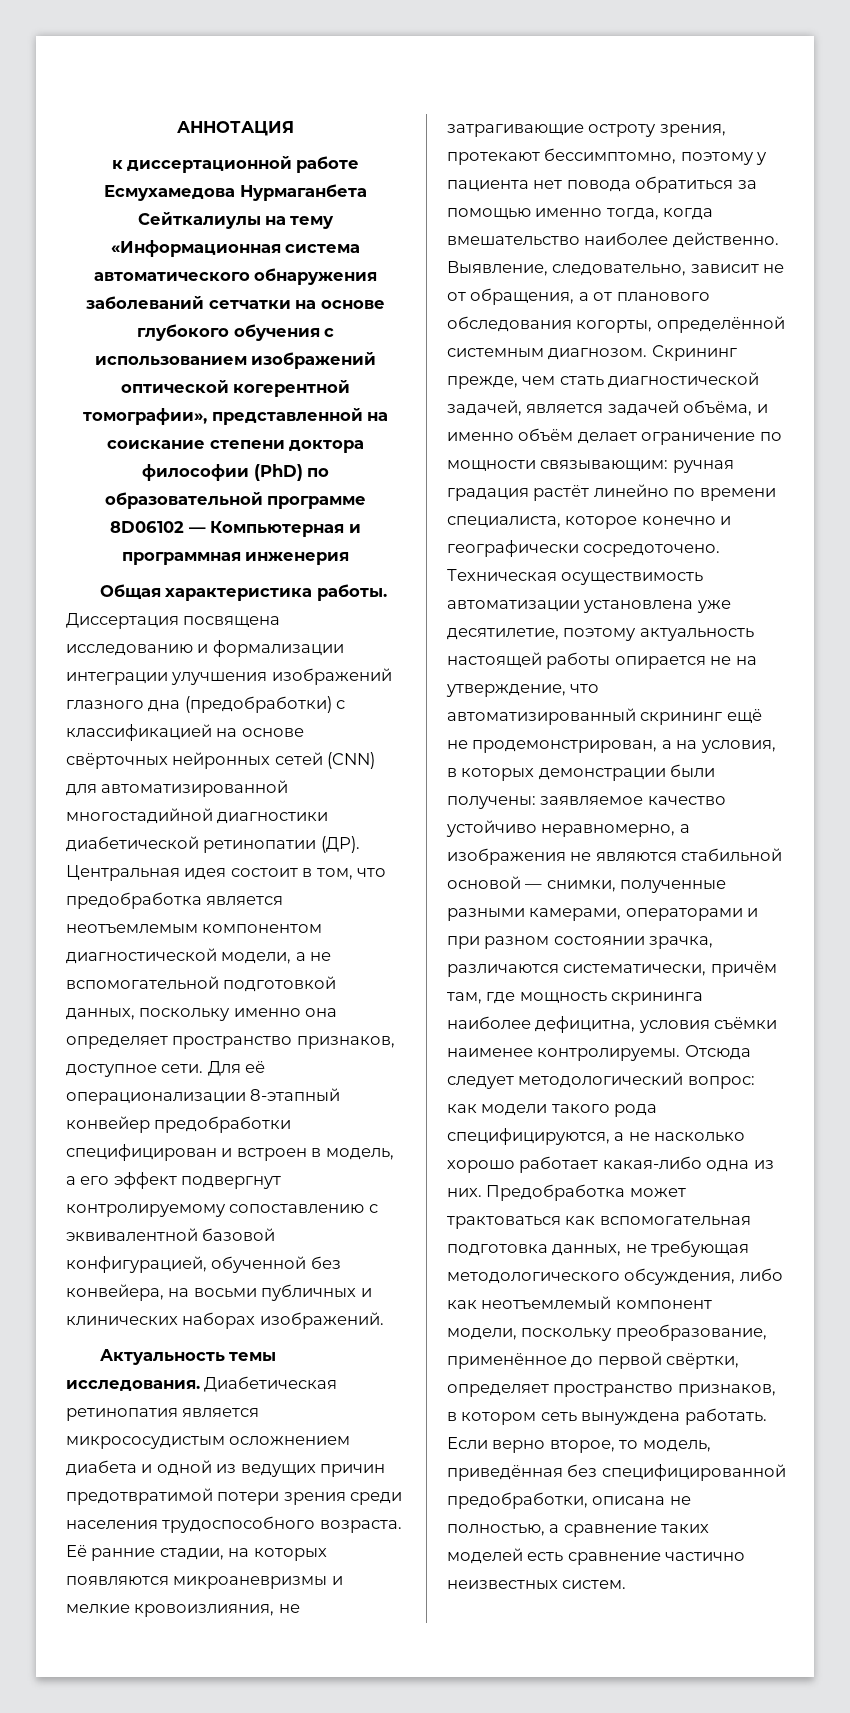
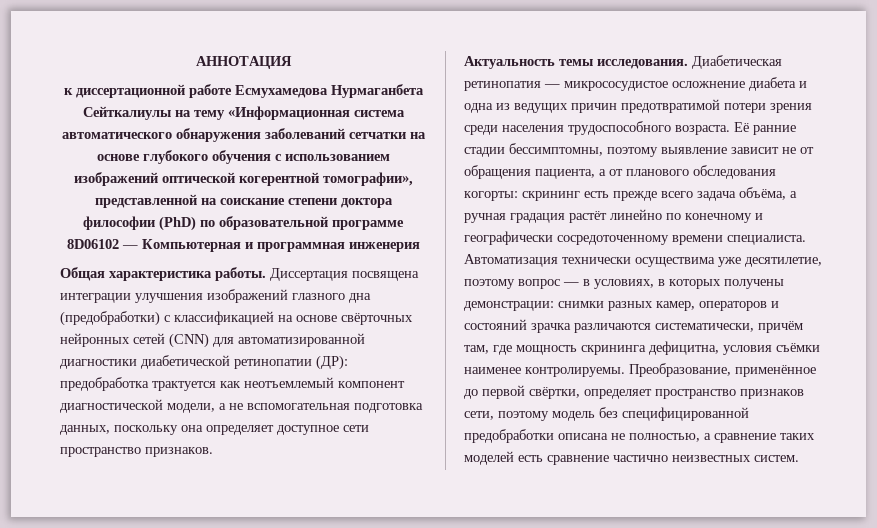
[66,640,344,657] исследованию и формализации -> (419, 276) none
[66,808,213,824] многостадийной -> (365, 340) none
[320,836,360,853] [66,865,387,881] [66,892,284,909] [66,924,323,934] (ДР). Центральная идея состоит в том, что предобработка является неотъемлемым компонентом -> [316,355,348,370] [60,377,405,391] (ДР): предобработка трактуется как неотъемлемый компонент
[66,976,337,992] вспомогательной подготовкой -> [247,403,423,413] вспомогательная подготовка
[233,1008,301,1017] именно -> (178, 430) none
[172,1036,395,1049] [66,1061,266,1077] [66,1088,341,1105] [66,1116,292,1133] [66,1144,394,1161] [66,1172,282,1189] [66,1204,378,1217] [66,1228,276,1241] [66,1256,341,1273] [66,1284,372,1301] [66,1312,384,1329] пространство признаков, доступное сети. Для её операционализации 8-этапный конвейер предобработки специфицирован и встроен в модель, а его эффект подвергнут контролируемому сопоставлению с эквивалентной базовой конфигурацией, обученной без конвейера, на восьми публичных и клинических наборах изображений. -> [277,425,369,435] [60,447,213,457] доступное сети пространство признаков.
[182,1408,260,1417] [66,1436,351,1449] является микрососудистым осложнением -> [544,81,745,91] — микрососудистое осложнение
[156,1460,212,1476] одной -> [464,103,493,113] одна
[159,1548,327,1561] [66,1576,343,1589] [66,1604,300,1617] [447,124,726,137] [447,148,768,165] [447,176,757,193] [447,208,714,220] [447,232,779,248] [447,261,687,276] стадии, на которых появляются микроаневризмы и мелкие кровоизлияния, не затрагивающие остроту зрения, протекают бессимптомно, поэтому у пациента нет повода обратиться за помощью именно тогда, когда вмешательство наиболее действенно. Выявление, следовательно, -> [464,143,727,157] стадии бессимптомны, поэтому выявление
[470,288,575,305] обращения, -> [464,165,595,179] обращения пациента,
[576,316,785,333] [447,345,737,361] [447,372,760,389] [447,400,768,416] [447,428,782,445] [447,460,669,471] когорты, определённой системным диагнозом. Скрининг прежде, чем стать диагностической задачей, является задачей объёма, и именно объём делает ограничение по мощности связывающим: -> [464,187,797,201] когорты: скрининг есть прежде всего задача объёма, а
[699,488,776,501] [447,516,732,529] [447,540,721,557] [447,569,704,585] [447,600,731,613] [447,628,754,641] [447,652,757,669] [446,684,600,697] [447,708,762,725] [447,740,776,753] [447,764,716,781] [447,796,726,809] [446,820,690,837] [447,848,783,865] [447,876,727,893] [447,908,759,921] [447,936,714,949] времени специалиста, которое конечно и географически сосредоточено. Техническая осуществимость автоматизации установлена уже десятилетие, поэтому актуальность настоящей работы опирается не на утверждение, что автоматизированный скрининг ещё не продемонстрирован, а на условия, в которых демонстрации были получены: заявляемое качество устойчиво неравномерно, а изображения не являются стабильной основой — снимки, полученные разными камерами, операторами и при разном состоянии зрачка, -> [685,213,763,223] [464,231,806,245] [464,254,822,267] [464,279,784,289] [464,301,779,311] [464,319,571,333] конечному и географически сосредоточенному времени специалиста. Автоматизация технически осуществима уже десятилетие, поэтому вопрос — в условиях, в которых получены демонстрации: снимки разных камер, операторов и состояний зрачка
[447,1016,531,1029] наиболее -> (646, 350) none
[684,1045,751,1060] [447,1072,755,1089] [447,1104,658,1117] [447,1128,746,1145] [447,1156,774,1173] [447,1184,686,1201] [447,1216,751,1229] [447,1240,750,1257] [447,1268,783,1285] [447,1296,712,1310] [447,1324,767,1341] Отсюда следует методологический вопрос: как модели такого рода специфицируются, а не насколько хорошо работает какая-либо одна из них. Предобработка может трактоваться как вспомогательная подготовка данных, не требующая методологического обсуждения, либо как неотъемлемый компонент модели, поскольку преобразование, -> [629,363,731,377] Преобразование,
[677,1384,776,1397] [447,1408,767,1425] [447,1437,711,1453] [447,1465,563,1481] признаков, в котором сеть вынуждена работать. Если верно второе, то модель, приведённая -> [740,389,804,399] [464,411,595,421] признаков сети, поэтому модель
[447,1492,588,1509] предобработки, -> [464,429,554,443] предобработки

